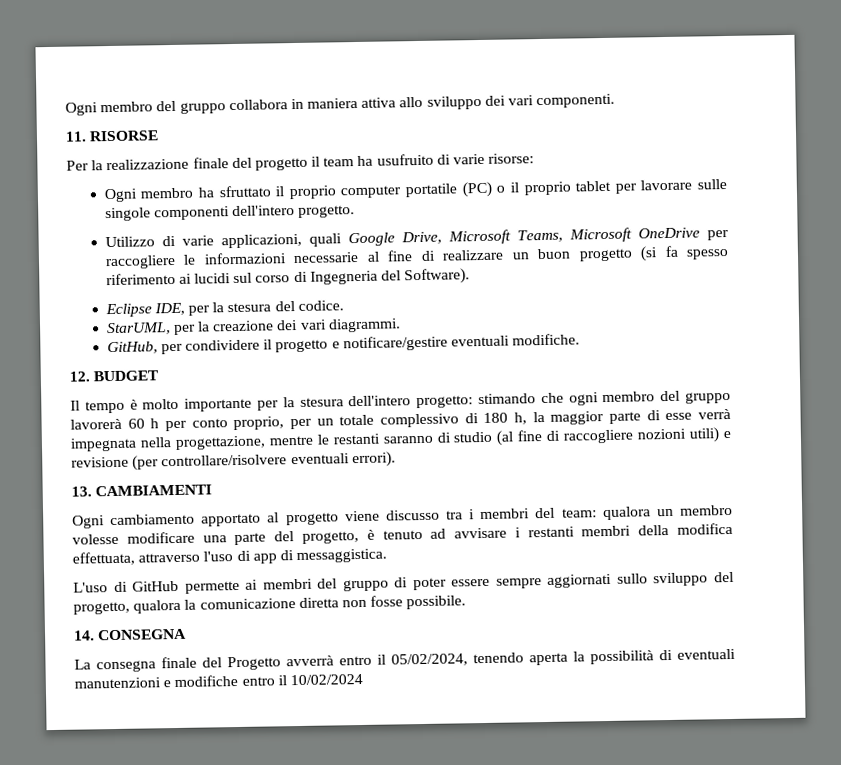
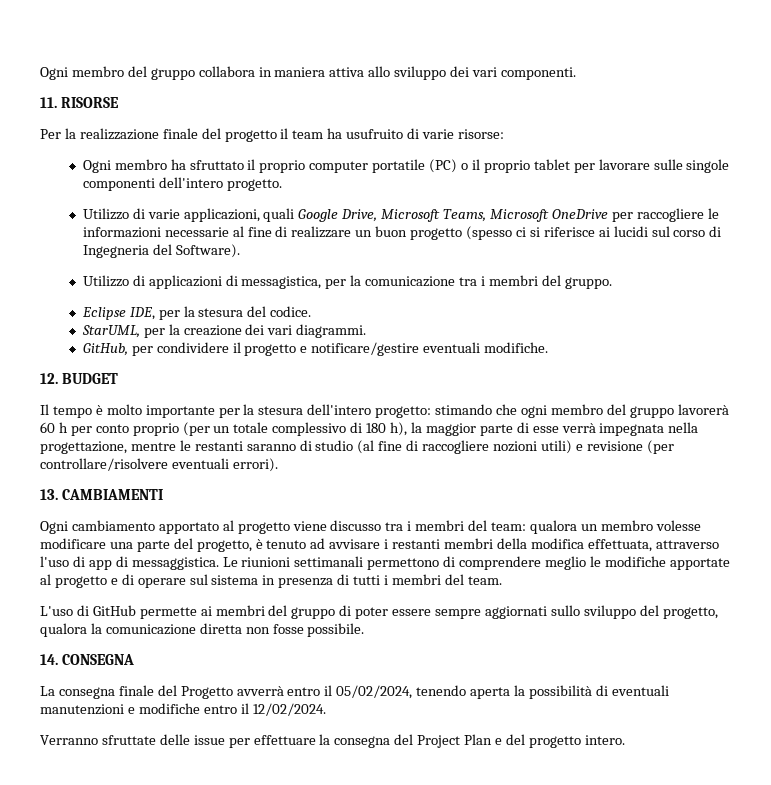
[640,245,729,262] [105,272,176,286] (si fa spesso riferimento -> [466,226,595,240] (spesso ci si riferisce
(471, 276) none -> [82,275,612,289] // Utilizzo di applicazioni di messagistica, per la comunicazione tra i membri del gruppo.
[233,416,312,431] proprio, per -> [132,422,210,436] proprio (per
[514,412,527,425] h, -> [390,422,408,436] h),
(388, 556) none -> [222,556,730,570] [40,574,502,588] Le riunioni settimanali permettono di comprendere meglio le modifiche apportate al progetto e di operare sul sistema in presenza di tutti i membri del team.
[289,673,363,686] 10/02/2024 -> [252,703,326,716] [40,734,625,748] 12/02/2024. // Verranno sfruttate delle issue per effettuare la consegna del Project Plan e del progetto intero.

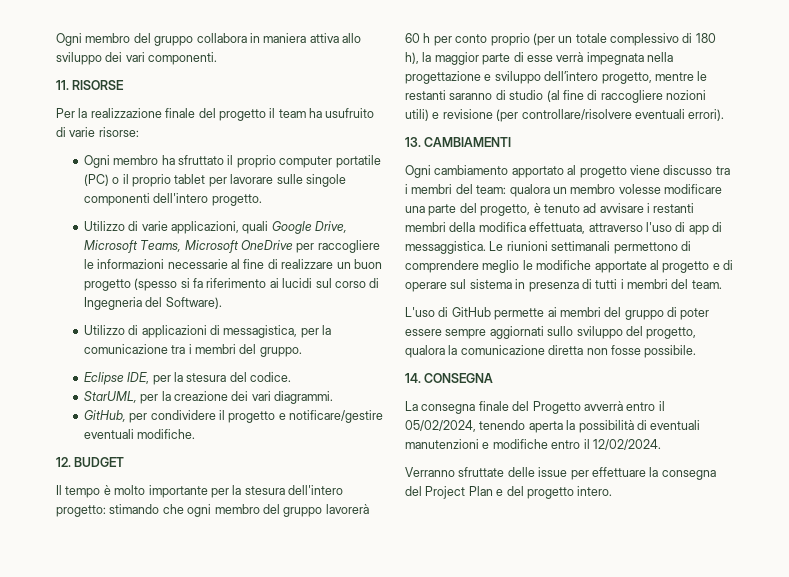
[515,227,595,237] ci si riferisce -> [180,278,267,288] si fa riferimento
[40,441,127,454] progettazione, -> [405,71,652,84] progettazione e sviluppo dell’intero progetto,

